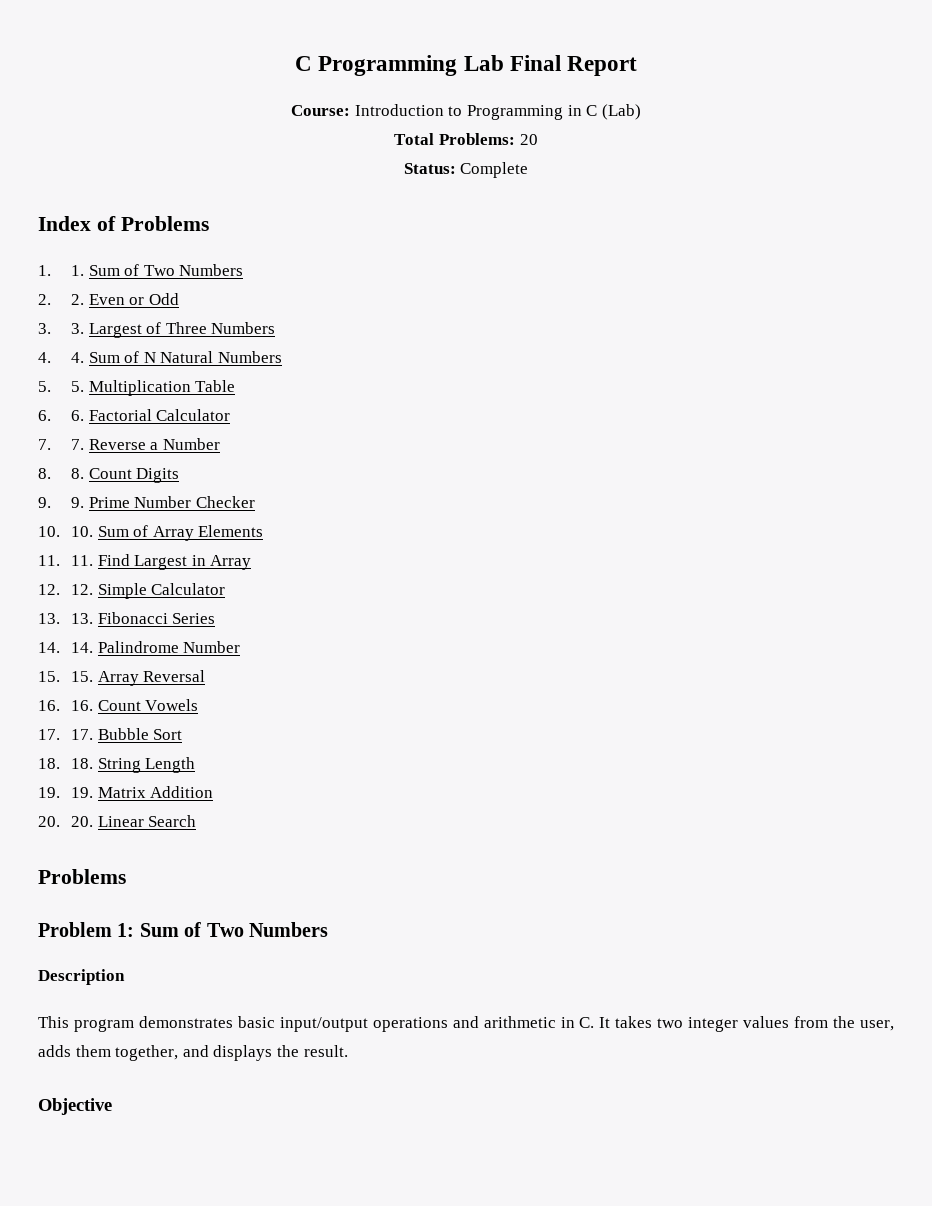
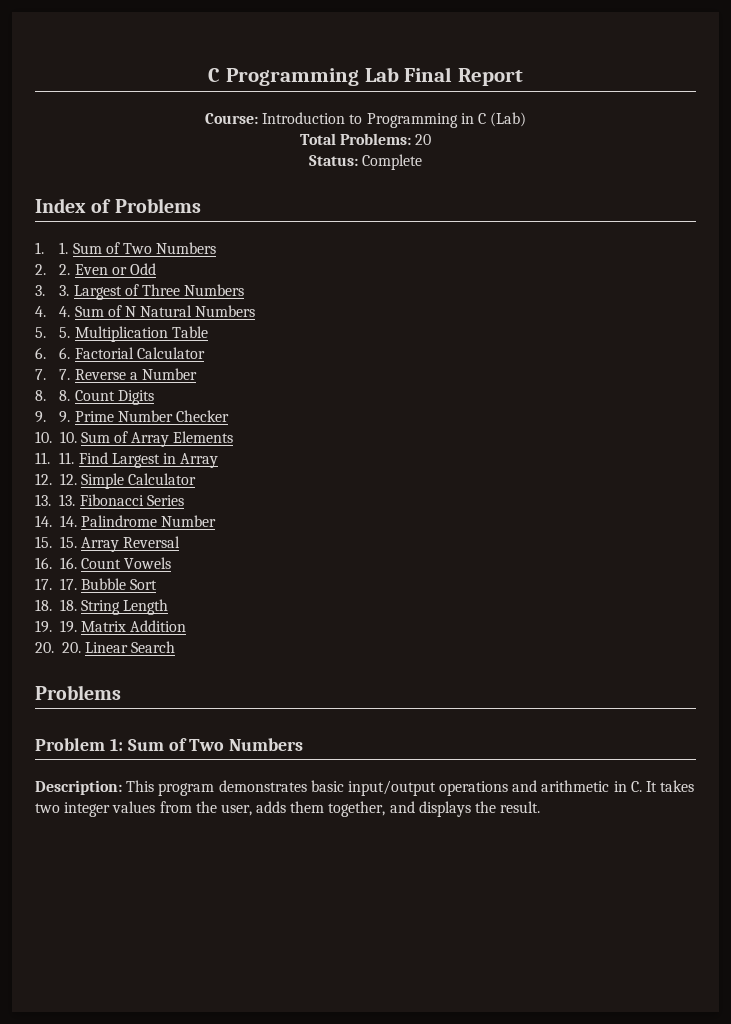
[38,969,125,985] Description // -> [35,780,122,795] Description:
[38,1098,112,1115] // Objective -> (541, 807) none

